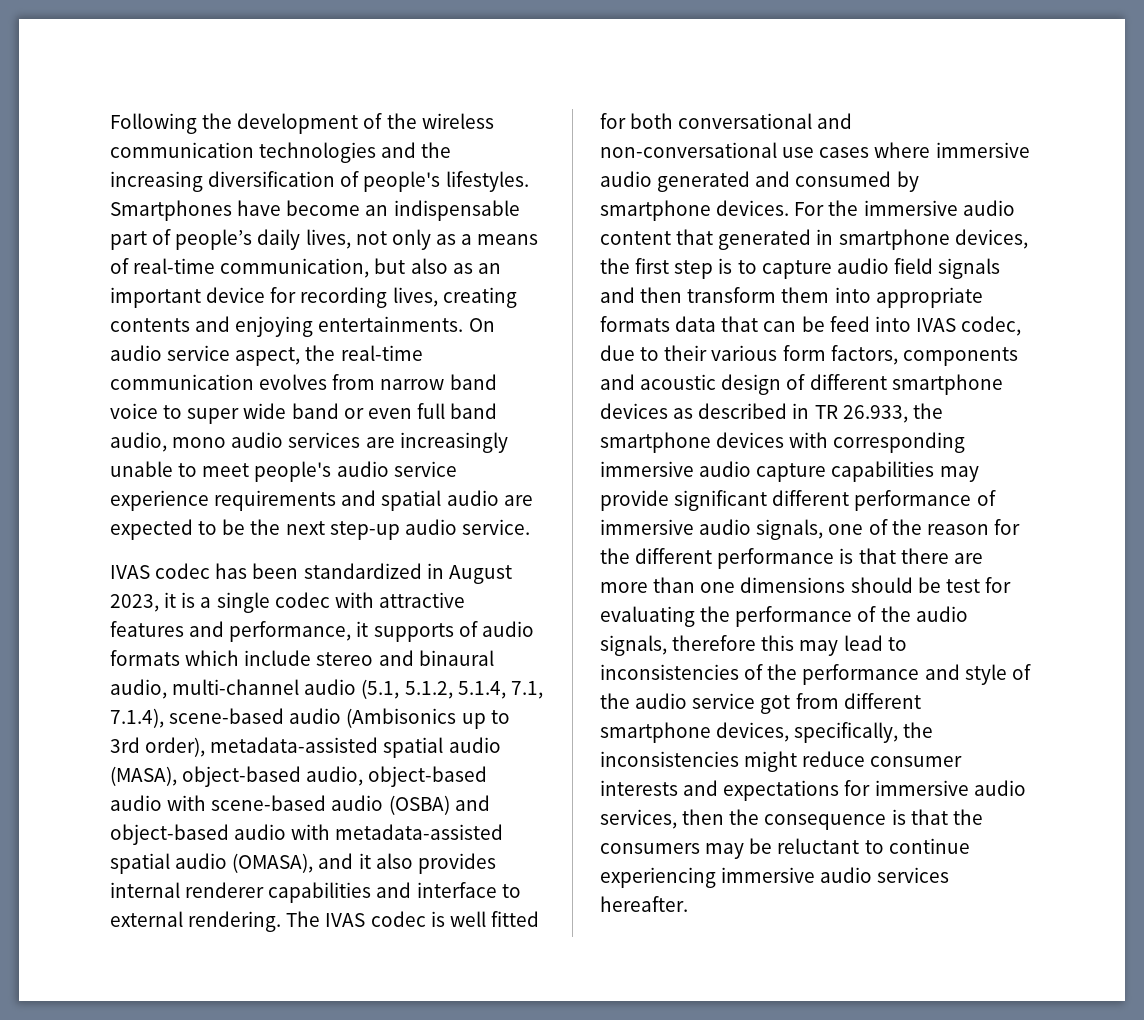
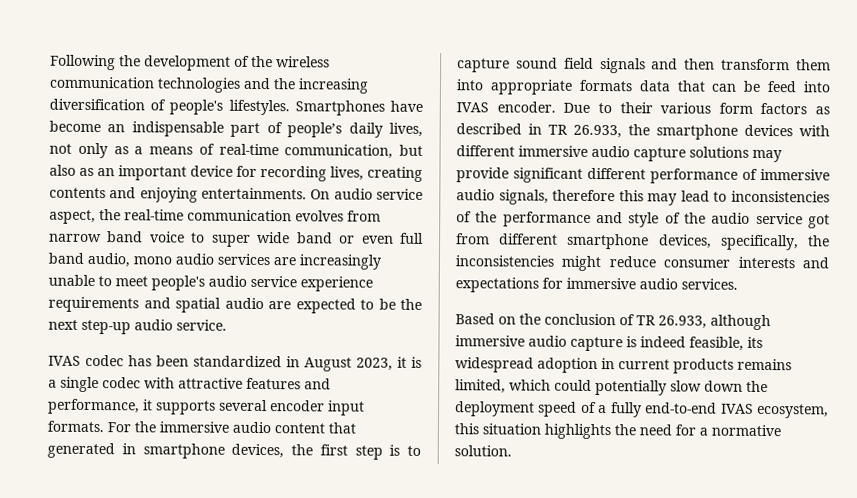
[458,621,534,637] [110,650,494,666] [110,679,543,699] [110,708,510,729] [110,737,501,758] [110,766,488,787] [110,795,490,815] [110,824,504,845] [110,853,496,874] [110,882,521,903] [110,911,539,932] [600,113,853,129] [600,142,1030,158] [600,171,919,192] [600,200,790,221] of audio formats which include stereo and binaural audio, multi-channel audio (5.1, 5.1.2, 5.1.4, 7.1, 7.1.4), scene-based audio (Ambisonics up to 3rd order), metadata-assisted spatial audio (MASA), object-based audio, object-based audio with scene-based audio (OSBA) and object-based audio with metadata-assisted spatial audio (OMASA), and it also provides internal renderer capabilities and interface to external rendering. The IVAS codec is well fitted for both conversational and non-conversational use cases where immersive audio generated and consumed by smartphone devices. -> [219,399,365,416] [47,420,104,433] several encoder input formats.
[836,258,889,274] audio -> [515,57,558,69] sound
[961,316,1022,336] [600,345,635,361] codec, due -> [496,101,591,113] encoder. Due
[830,345,1018,366] [600,374,1003,395] [600,403,668,419] factors, components and acoustic design of different smartphone devices -> [760,102,808,115] factors
[833,432,966,453] [600,461,935,482] corresponding immersive audio capture capabilities -> [456,145,749,162] different immersive audio capture solutions
[828,519,1020,535] [600,548,983,569] [600,577,1011,593] [600,606,968,627] [600,635,667,656] one of the reason for the different performance is that there are more than one dimensions should be test for evaluating the performance of the audio signals, -> (549, 197) none
[600,809,983,830] [600,838,970,859] [600,867,950,888] [600,896,688,912] services, then the consequence is that the consumers may be reluctant to continue experiencing immersive audio services hereafter. -> [681,278,738,290] [455,313,771,331] [455,335,763,352] [455,357,792,374] [455,379,768,396] [455,401,829,419] [454,423,781,440] [454,445,512,457] services. // Based on the conclusion of TR 26.933, although immersive audio capture is indeed feasible, its widespread adoption in current products remains limited, which could potentially slow down the deployment speed of a fully end-to-end IVAS ecosystem, this situation highlights the need for a normative solution.

